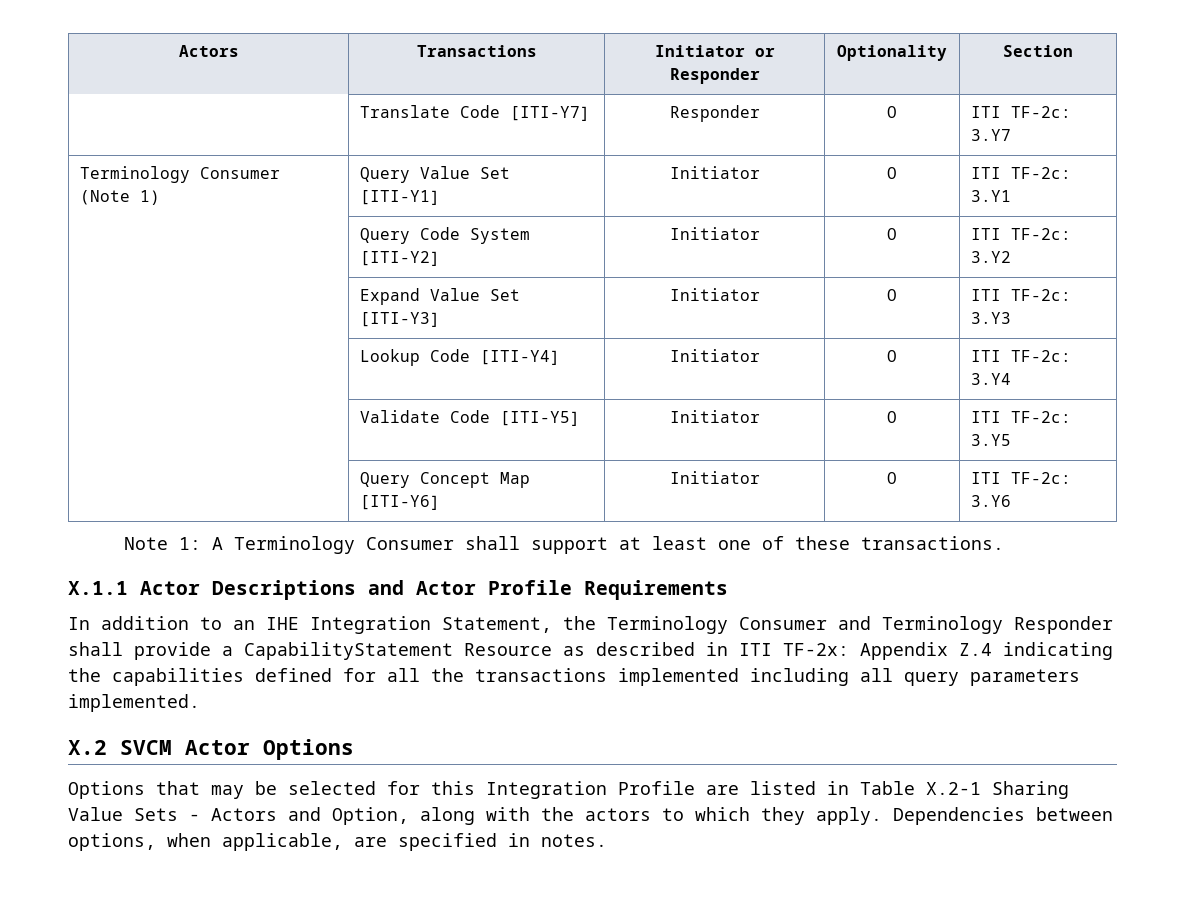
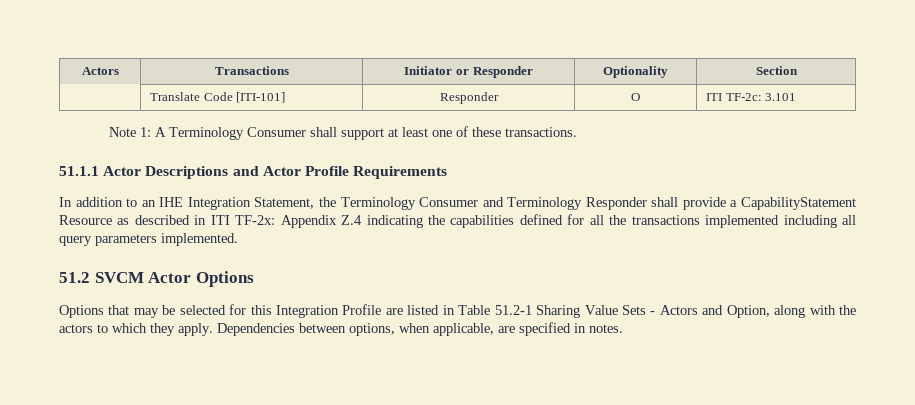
[509,106,590,121] [ITI-Y7] -> [236,92,286,103] [ITI-101]
[970,129,1011,141] [79,166,280,183] [79,190,160,205] [359,166,510,183] [359,190,440,205] [669,166,760,179] [887,167,897,179] [970,167,1071,179] [970,190,1011,202] [359,227,530,244] [359,251,440,266] [669,227,760,240] [887,228,897,240] [970,228,1071,240] [970,251,1011,263] [359,288,520,305] [359,312,440,327] [669,288,760,301] [887,289,897,301] [970,289,1071,301] [970,312,1011,324] [359,349,560,366] [669,349,760,362] [887,350,897,362] [970,350,1071,362] [970,373,1011,385] [359,410,580,426] [669,410,760,423] [887,411,897,423] [970,411,1071,423] [970,434,1011,446] [359,472,530,488] [359,495,440,510] [669,471,760,484] [887,472,897,484] [970,472,1071,484] [970,495,1011,507] 3.Y7 // Terminology Consumer (Note 1) | Query Value Set [ITI-Y1] | Initiator | O | ITI TF-2c: 3.Y1 // | Query Code System [ITI-Y2] | Initiator | O | ITI TF-2c: 3.Y2 // | Expand Value Set [ITI-Y3] | Initiator | O | ITI TF-2c: 3.Y3 // | Lookup Code [ITI-Y4] | Initiator | O | ITI TF-2c: 3.Y4 // | Validate Code [ITI-Y5] | Initiator | O | ITI TF-2c: 3.Y5 // | Query Concept Map [ITI-Y6] | Initiator | O | ITI TF-2c: 3.Y6 -> [765,93,797,101] 3.101
[68,581,128,595] X.1.1 -> [59,166,99,176] 51.1.1
[68,740,107,755] X.2 -> [59,272,90,283] 51.2
[926,782,981,795] X.2-1 -> [494,305,532,315] 51.2-1

